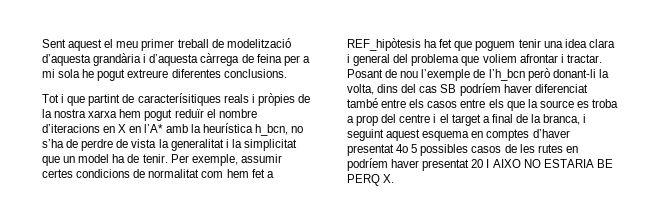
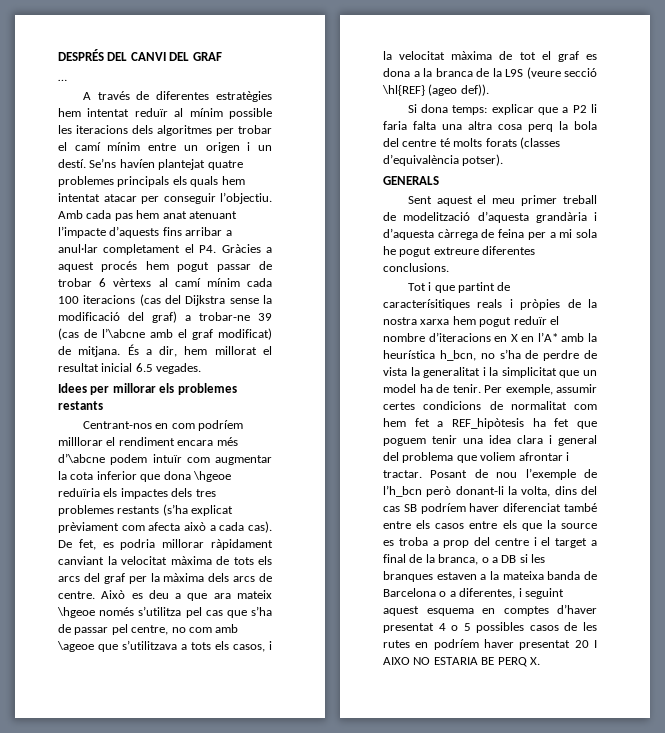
(42, 43) none -> [58,49,222,61] [58,79,67,81] [82,91,272,102] [58,108,272,119] [58,125,272,136] [58,142,272,153] [58,158,243,170] [58,176,245,187] [58,192,272,204] [58,210,237,221] [58,226,232,238] [58,244,272,255] [58,261,272,272] [58,278,272,287] [58,294,272,306] [58,311,272,323] [58,328,272,340] [58,344,272,357] [58,363,202,374] [58,383,237,395] [58,401,103,410] [82,420,243,431] [58,437,238,446] [58,453,272,465] [58,471,231,482] [58,488,216,499] [58,504,234,516] [58,521,272,533] [58,539,273,550] [58,556,272,565] [58,573,272,584] [58,590,272,601] [57,606,272,618] [58,624,239,635] [57,640,272,652] [383,51,597,62] [383,67,597,79] [382,84,489,96] [407,104,597,115] [383,121,597,132] [383,137,560,149] [383,154,504,166] [383,176,439,185] DESPRÉS DEL CANVI DEL GRAF // … // A través de diferentes estratègies hem intentat reduïr al mínim possible les iteracions dels algoritmes per trobar el camí mínim entre un origen i un destí. Se’ns havíen plantejat quatre problemes principals els quals hem intentat atacar per conseguir l’objectiu. Amb cada pas hem anat atenuant l’impacte d’aquests fins arribar a anul·lar completament el P4. Gràcies a aquest procés hem pogut passar de trobar 6 vèrtexs al camí mínim cada 100 iteracions (cas del Dijkstra sense la modificació del graf) a trobar-ne 39 (cas de l’\abcne amb el graf modificat) de mitjana. És a dir, hem millorat el resultat inicial 6.5 vegades. // Idees per millorar els problemes restants // Centrant-nos en com podríem milllorar el rendiment encara més d’\abcne podem intuïr com augmentar la cota inferior que dona \hgeoe reduïria els impactes dels tres problemes restants (s’ha explicat prèviament com afecta això a cada cas). De fet, es podria millorar ràpidament canviant la velocitat màxima de tots els arcs del graf per la màxima dels arcs de centre. Això es deu a que ara mateix \hgeoe només s’utilitza pel cas que s’ha de passar pel centre, no com amb \ageoe que s’utilitzava a tots els casos, i la velocitat màxima de tot el graf es dona a la branca de la L9S (veure secció \hl{REF} (ageo def)). // Si dona temps: explicar que a P2 li faria falta una altra cosa perq la bola del centre té molts forats (classes d’equivalència potser). // GENERALS //
(581, 119) none -> [481,554,545,563] [383,571,597,582] [383,588,516,599] o a DB si les branques estaven a la mateixa banda de Barcelona o a diferentes,
[396,144,409,153] 4o -> [438,623,459,631] 4 o

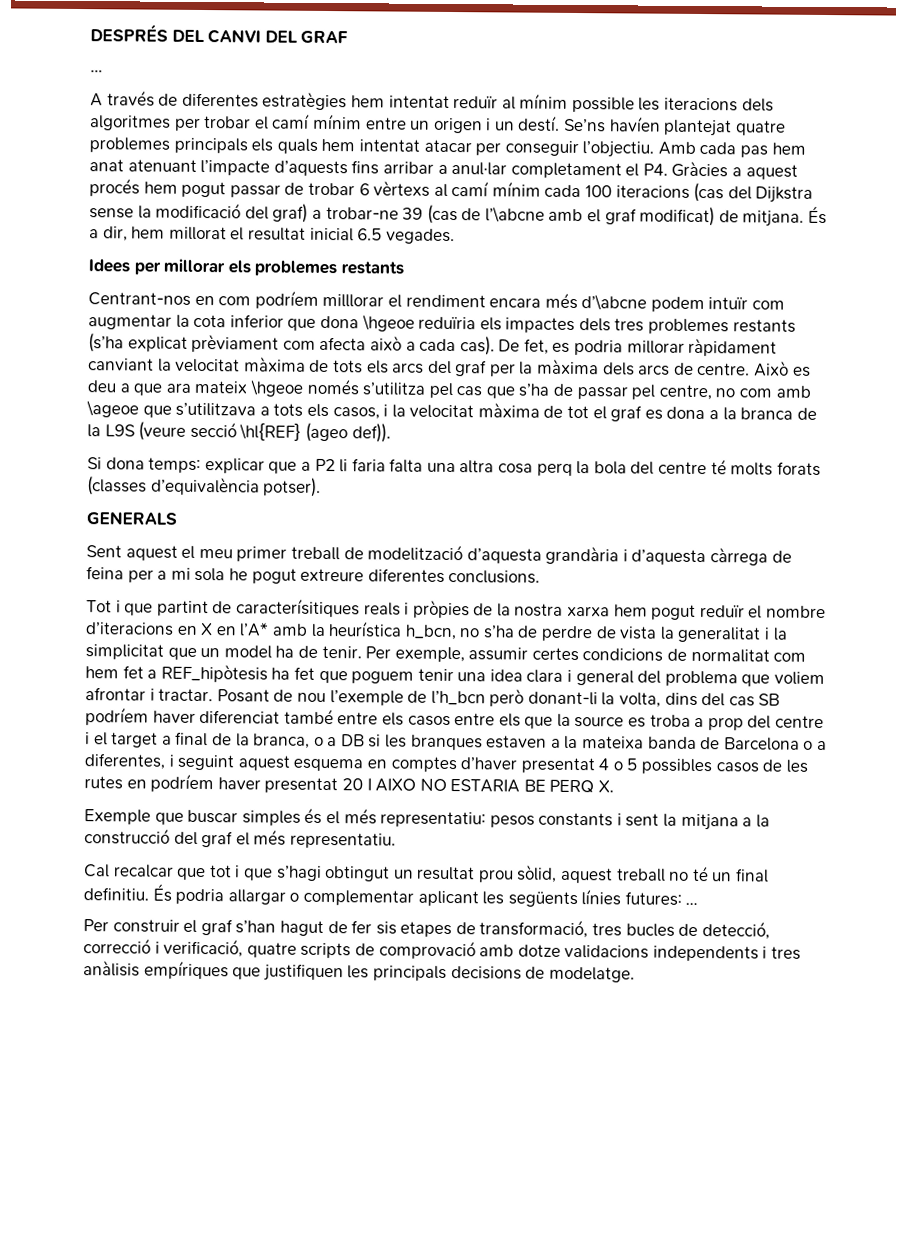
(540, 661) none -> [84,807,770,831] [84,828,396,849] [84,864,770,884] [83,883,699,908] [83,919,770,940] [83,938,802,962] [83,960,635,983] // Exemple que buscar simples és el més representatiu: pesos constants i sent la mitjana a la construcció del graf el més representatiu. // Cal recalcar que tot i que s’hagi obtingut un resultat prou sòlid, aquest treball no té un final definitiu. És podria allargar o complementar aplicant les següents línies futures: … // Per construir el graf s’han hagut de fer sis etapes de transformació, tres bucles de detecció, correcció i verificació, quatre scripts de comprovació amb dotze validacions independents i tres anàlisis empíriques que justifiquen les principals decisions de modelatge.

